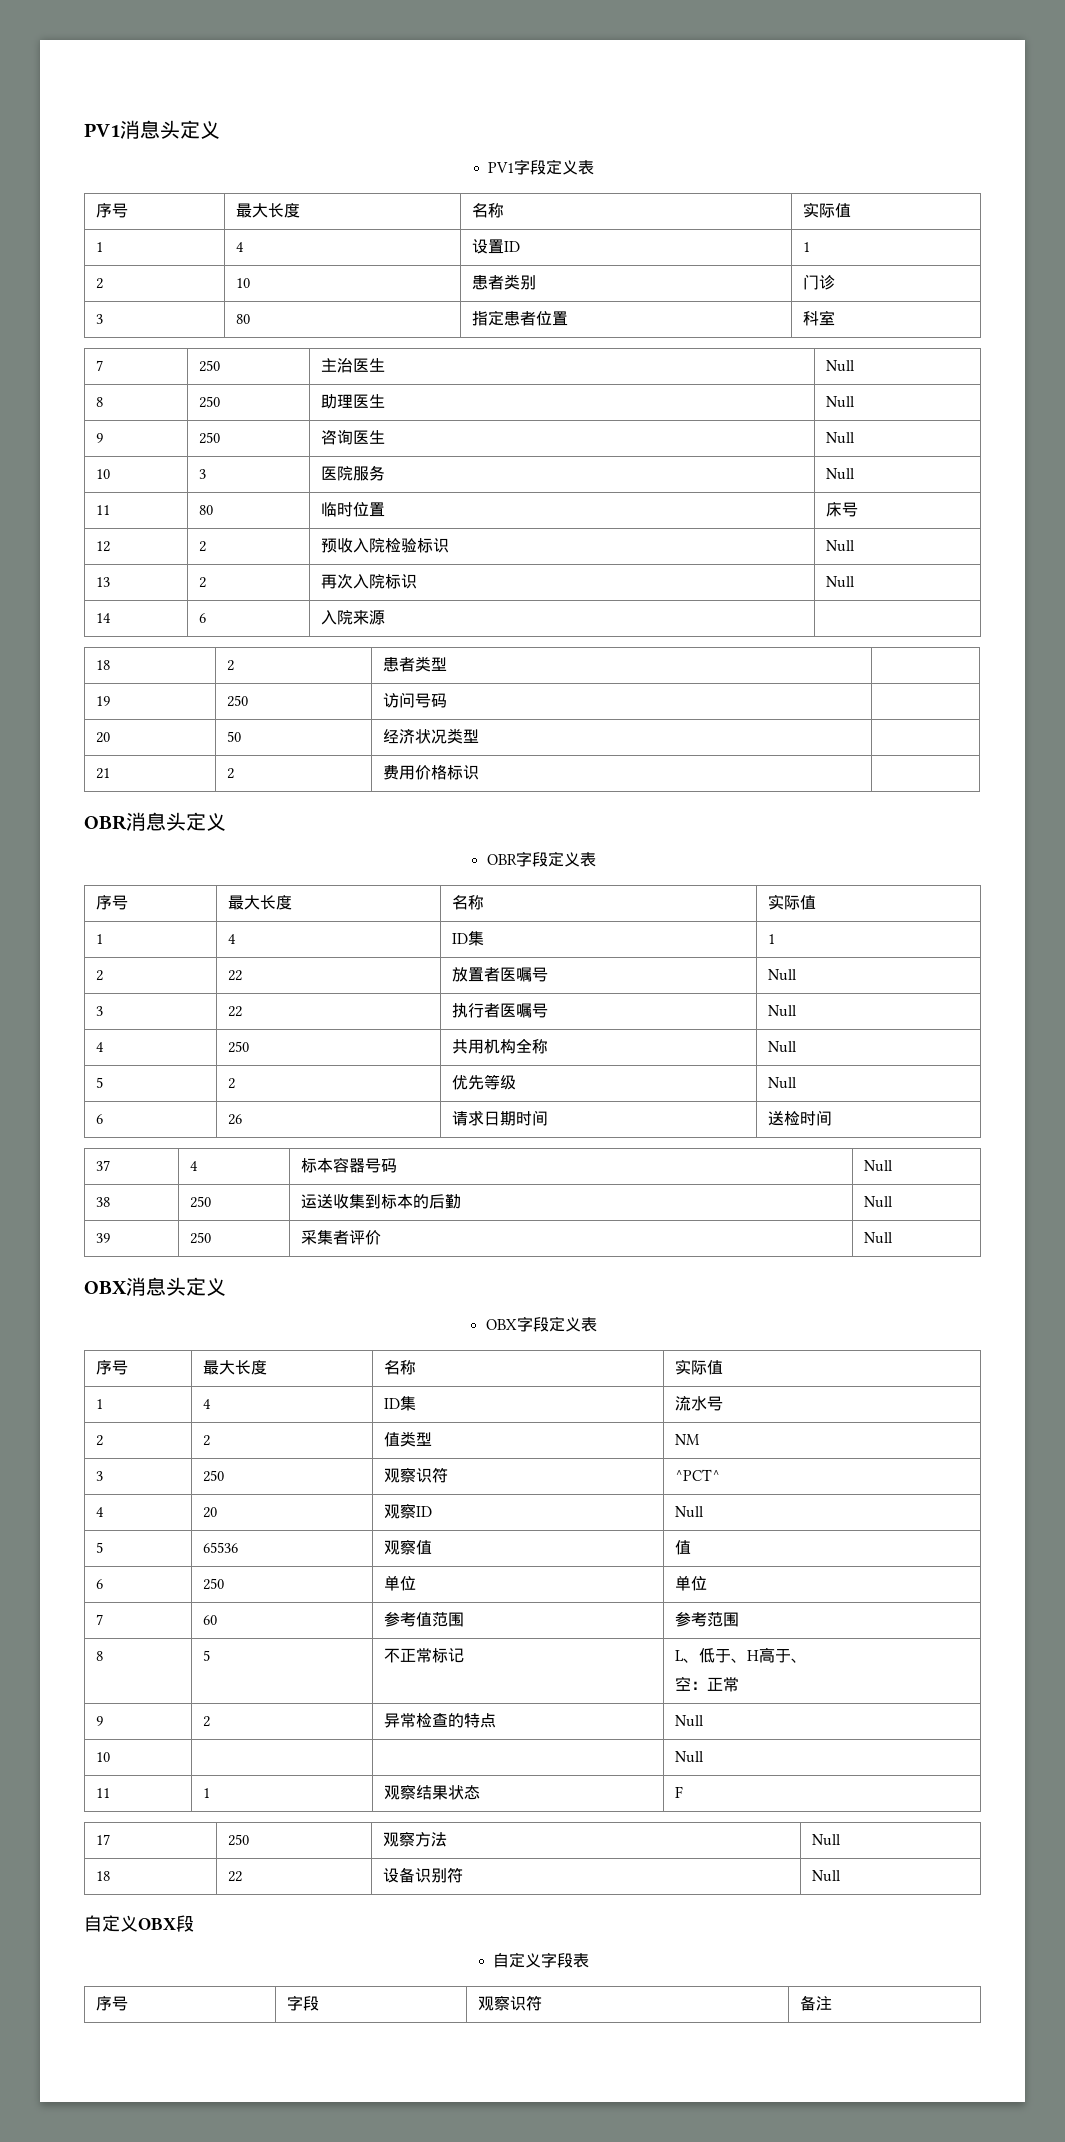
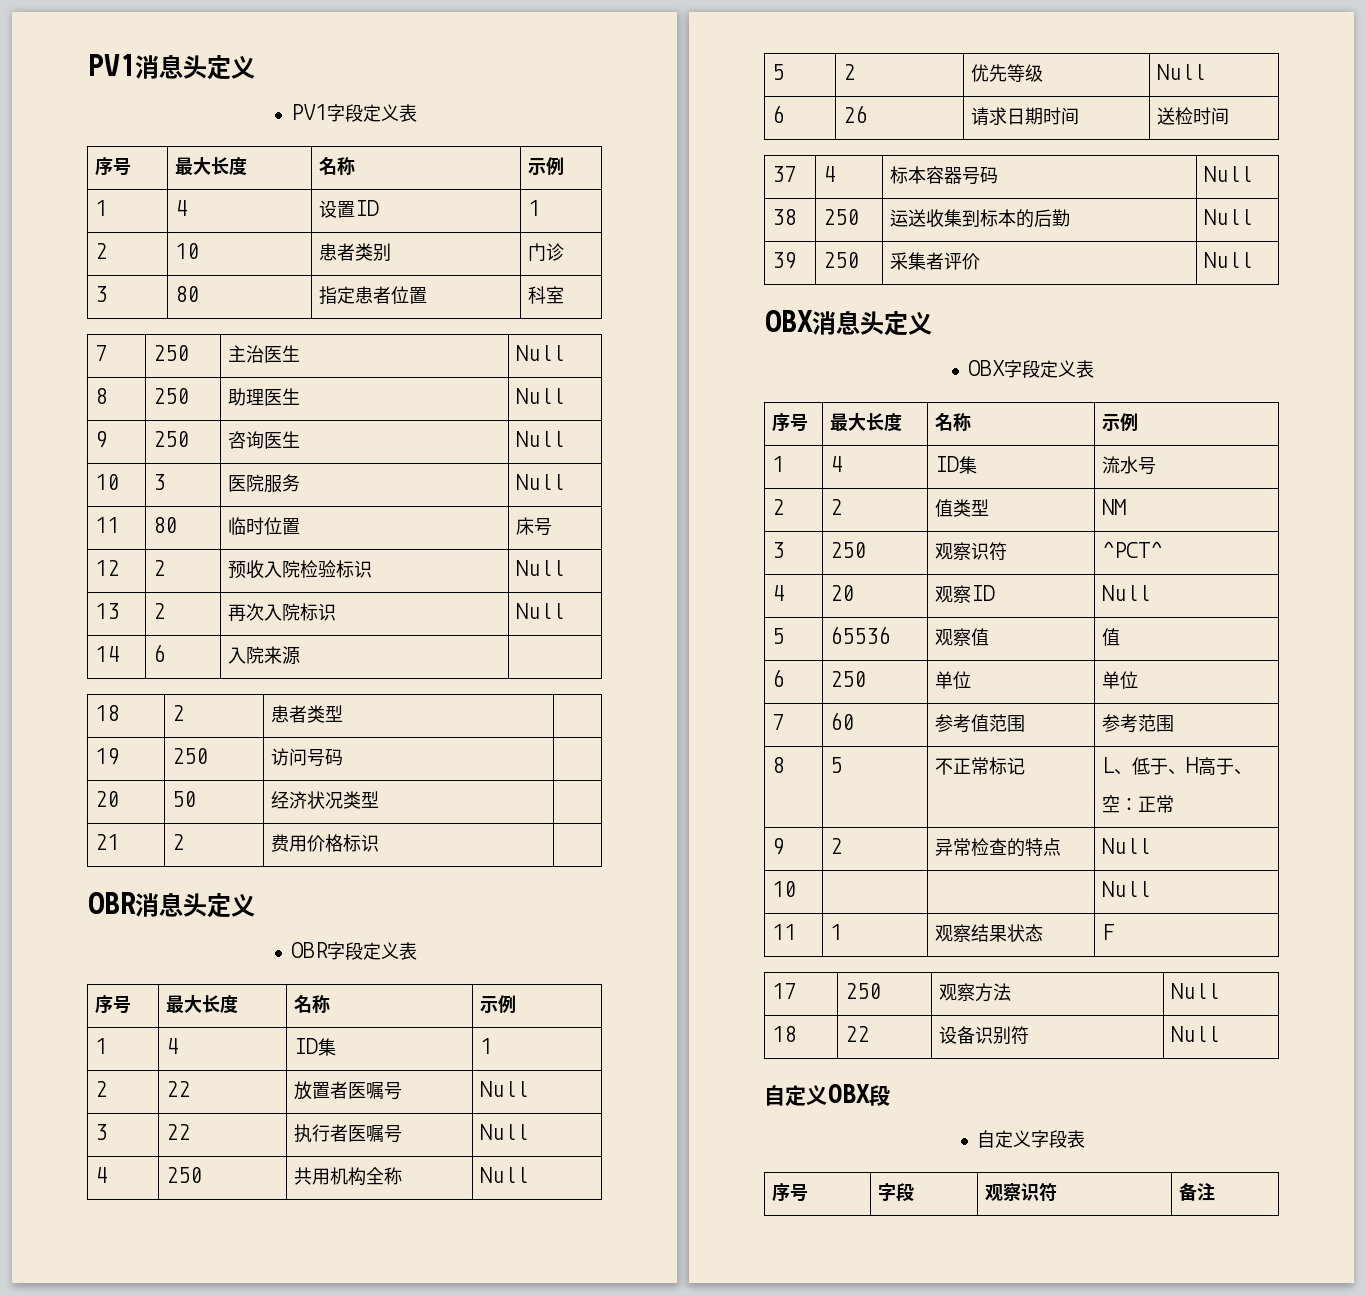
[803,202,852,218] 实际值 -> [528,157,565,175] 示例
[768,894,817,910] 实际值 -> [480,995,517,1013] 示例
[675,1359,724,1375] 实际值 -> [1102,413,1139,431] 示例

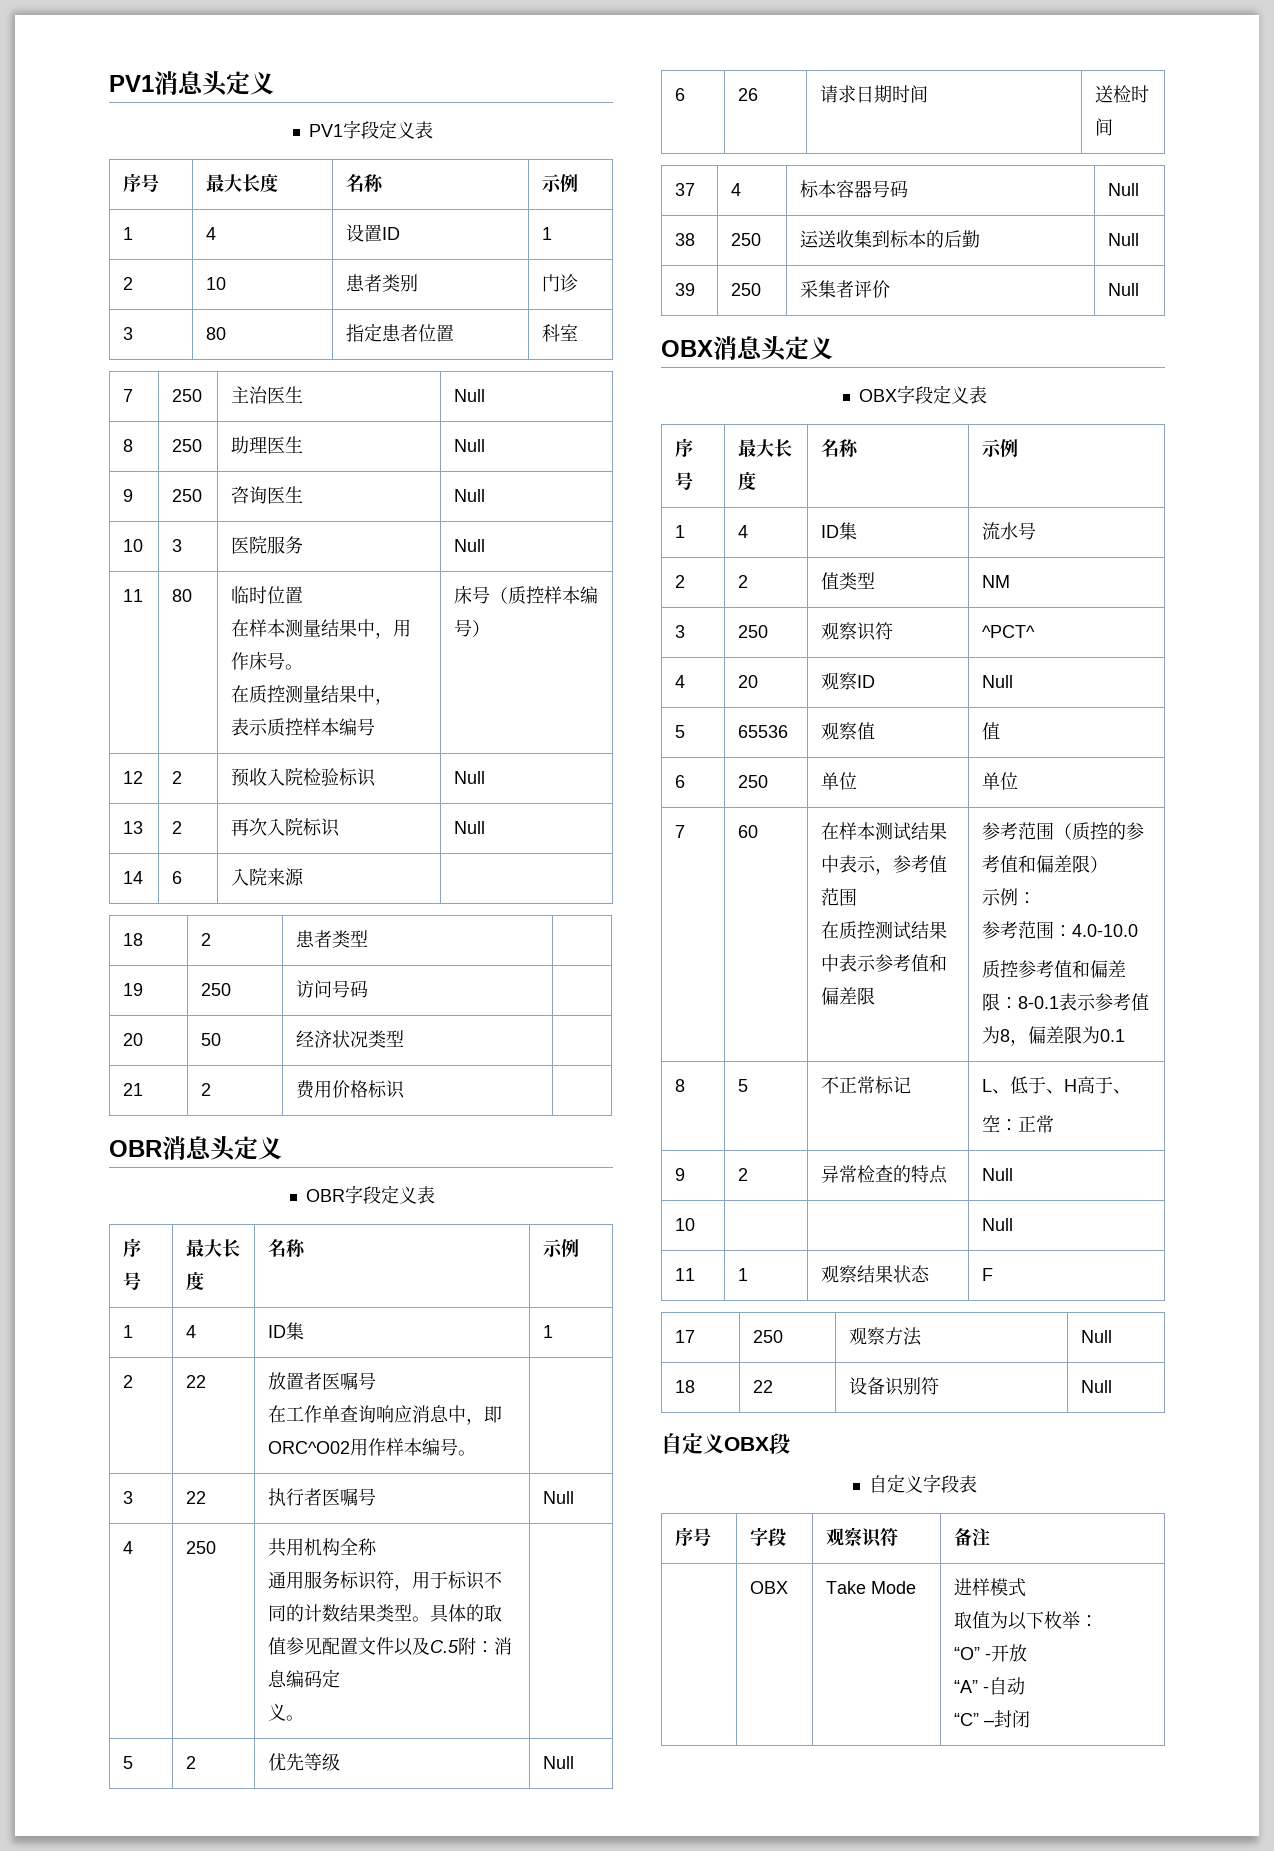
[516,517,553,536] | 床号 -> [231,619,412,639] [231,651,304,670] [231,685,394,705] [231,718,376,737] [454,585,599,605] [454,619,491,637] // 在样本测量结果中，用作床号。 // 在质控测量结果中， // 表示质控样本编号 | 床号（质控样本编号）
[480,1081,529,1097] | Null -> [268,1405,503,1425] [268,1438,477,1456] // 在工作单查询响应消息中，即ORC^O02用作样本编号。 |
[480,1167,529,1183] | Null -> [268,1571,503,1591] [268,1604,503,1623] [268,1637,513,1656] [268,1669,341,1688] [268,1703,305,1721] // 通用服务标识符，用于标识不同的计数结果类型。具体的取值参见配置文件以及C.5附：消息编码定 // 义。 |
[935,714,1026,733] [1102,714,1175,733] 参考值范围 | 参考范围 -> [821,822,948,841] [821,855,948,875] [821,888,858,906] [821,921,948,940] [821,954,948,972] [821,987,876,1005] [982,822,1145,841] [982,855,1109,873] [982,888,1037,906] [982,921,1139,939] [982,960,1127,979] [982,993,1150,1011] [982,1026,1126,1046] 在样本测试结果中表示，参考值范围 // 在质控测试结果中表示参考值和偏差限 | 参考范围（质控的参考值和偏差限） // 示例： // 参考范围：4.0-10.0 // 质控参考值和偏差限：8-0.1表示参考值为8，偏差限为0.1
(1216, 1192) none -> [750,1581,789,1594] [826,1581,917,1594] [954,1578,1027,1597] [954,1611,1099,1630] [954,1644,1028,1662] [954,1677,1026,1695] [954,1710,1031,1728] // | OBX | Take Mode | 进样模式 // 取值为以下枚举： // “O” -开放 // “A” -自动 // “C” –封闭

